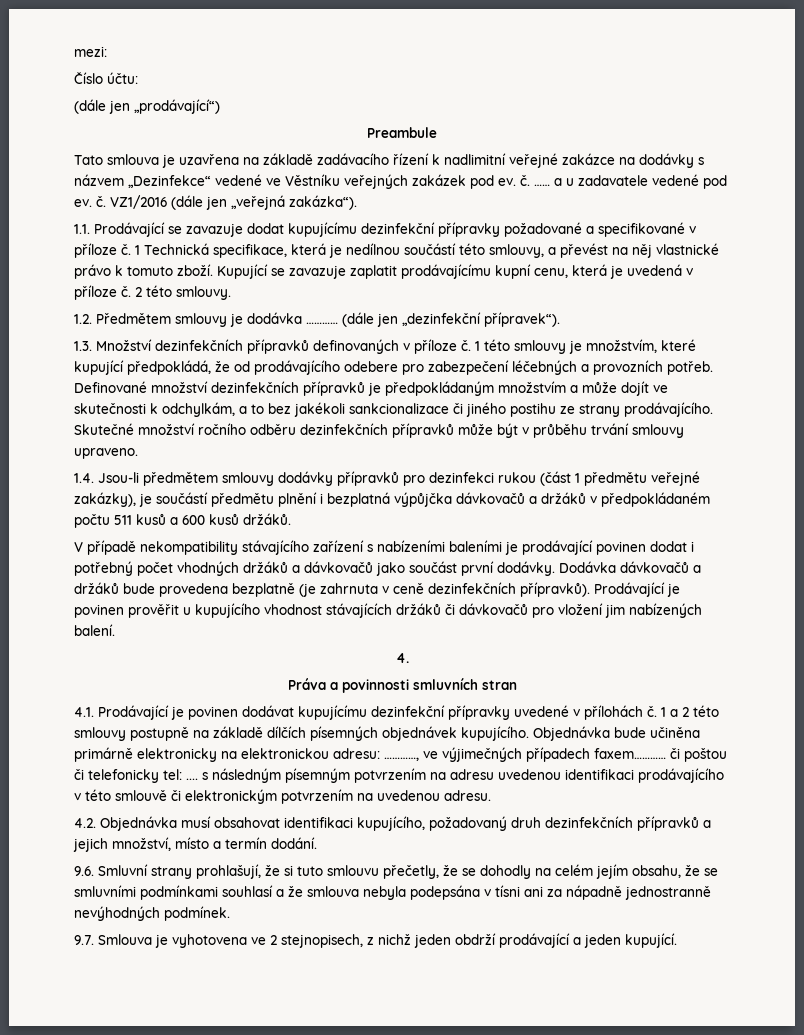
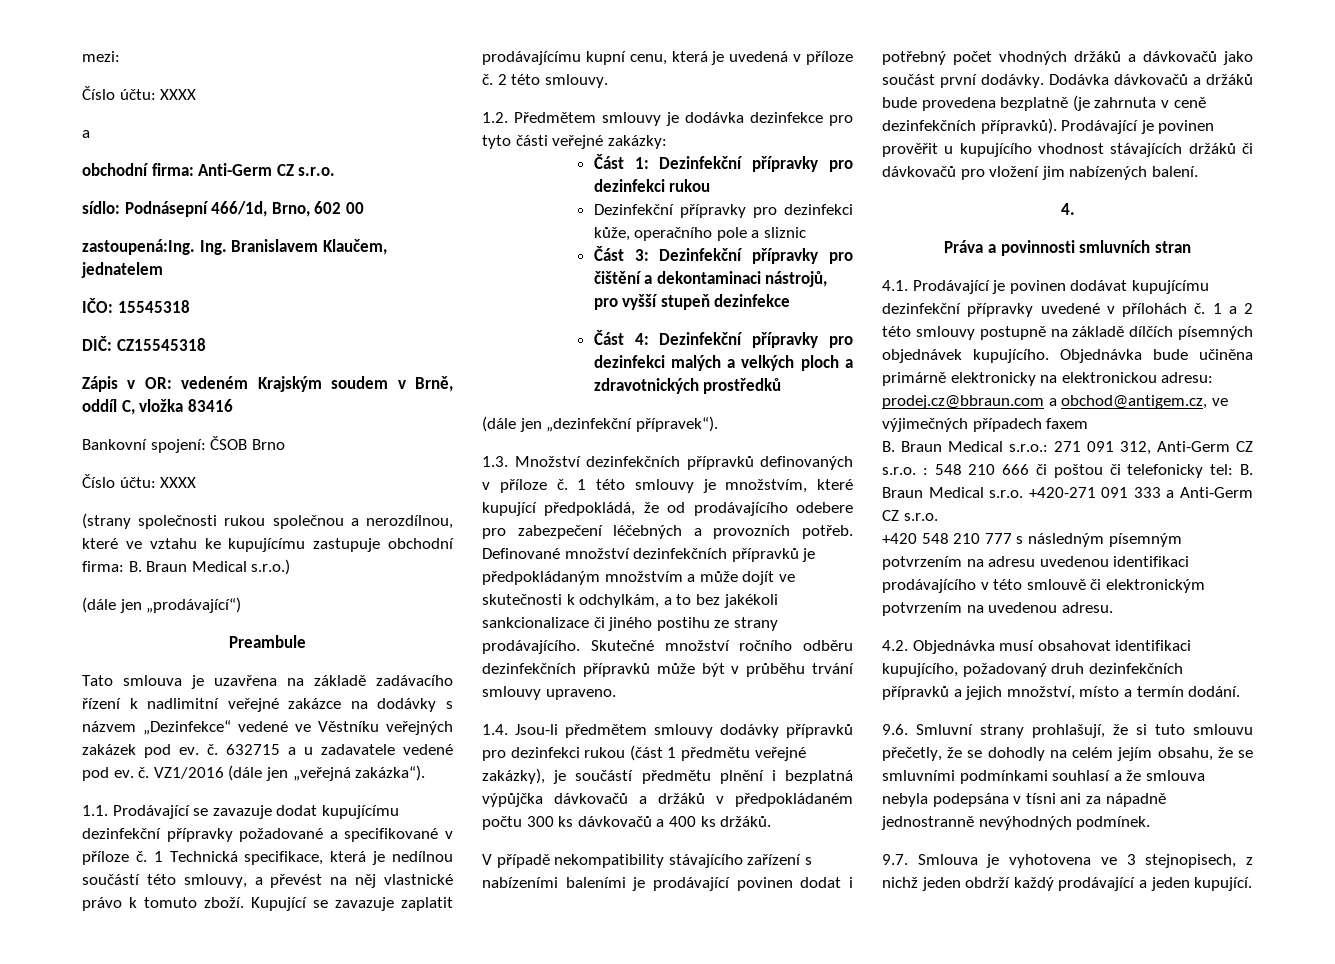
(138, 78) none -> [160,89,197,100] [82,130,90,138] [82,163,336,176] [82,201,364,217] [82,239,387,255] [81,262,163,278] [82,298,190,313] [82,336,206,351] [82,376,453,392] [82,399,233,415] [82,436,285,453] [82,474,197,488] [82,513,453,529] [82,538,454,552] [82,559,291,575] XXXX // a // obchodní firma: Anti-Germ CZ s.r.o. // sídlo: Podnásepní 466/1d, Brno, 602 00 // zastoupená:Ing. Ing. Branislavem Klaučem, jednatelem // IČO: 15545318 // DIČ: CZ15545318 // Zápis v OR: vedeném Krajským soudem v Brně, oddíl C, vložka 83416 // Bankovní spojení: ČSOB Brno // Číslo účtu: XXXX // (strany společnosti rukou společnou a nerozdílnou, které ve vztahu ke kupujícímu zastupuje obchodní firma: B. Braun Medical s.r.o.)
[534,184,550,186] …… -> [226,744,280,755] 632715
[306,322,338,324] ………… -> [750,112,853,126] [482,135,667,149] [593,154,853,172] [593,179,711,192] [593,204,853,218] [593,227,807,241] [593,246,853,264] [593,271,828,287] [593,294,791,310] [593,330,853,348] [593,355,853,371] [593,378,782,394] dezinfekce pro tyto části veřejné zakázky: // Část 1: Dezinfekční přípravky pro dezinfekci rukou // Dezinfekční přípravky pro dezinfekci kůže, operačního pole a sliznic // Část 3: Dezinfekční přípravky pro čištění a dekontaminaci nástrojů, pro vyšší stupeň dezinfekce // Část 4: Dezinfekční přípravky pro dezinfekci malých a velkých ploch a zdravotnických prostředků //
[114,513,239,525] 511 kusů a 600 kusů -> [526,816,716,827] 300 ks dávkovačů a 400 ks
[384,747,666,762] …………, ve výjimečných případech faxem………… -> [882,395,1228,409] [882,418,1089,432] [882,441,1253,455] [882,464,1030,475] prodej.cz@bbraun.com a obchod@antigem.cz, ve výjimečných případech faxem // B. Braun Medical s.r.o.: 271 091 312, Anti-Germ CZ s.r.o. : 548 210 666
[186,778,198,780] .... -> [1240,464,1253,475] [882,487,1253,498] [882,510,938,521] [882,533,1012,544] B. Braun Medical s.r.o. +420-271 091 333 a Anti-Germ CZ s.r.o. // +420 548 210 777
[270,935,277,945] 2 -> [1126,854,1136,865] 3
(496, 939) none -> [1013,877,1054,891] každý

